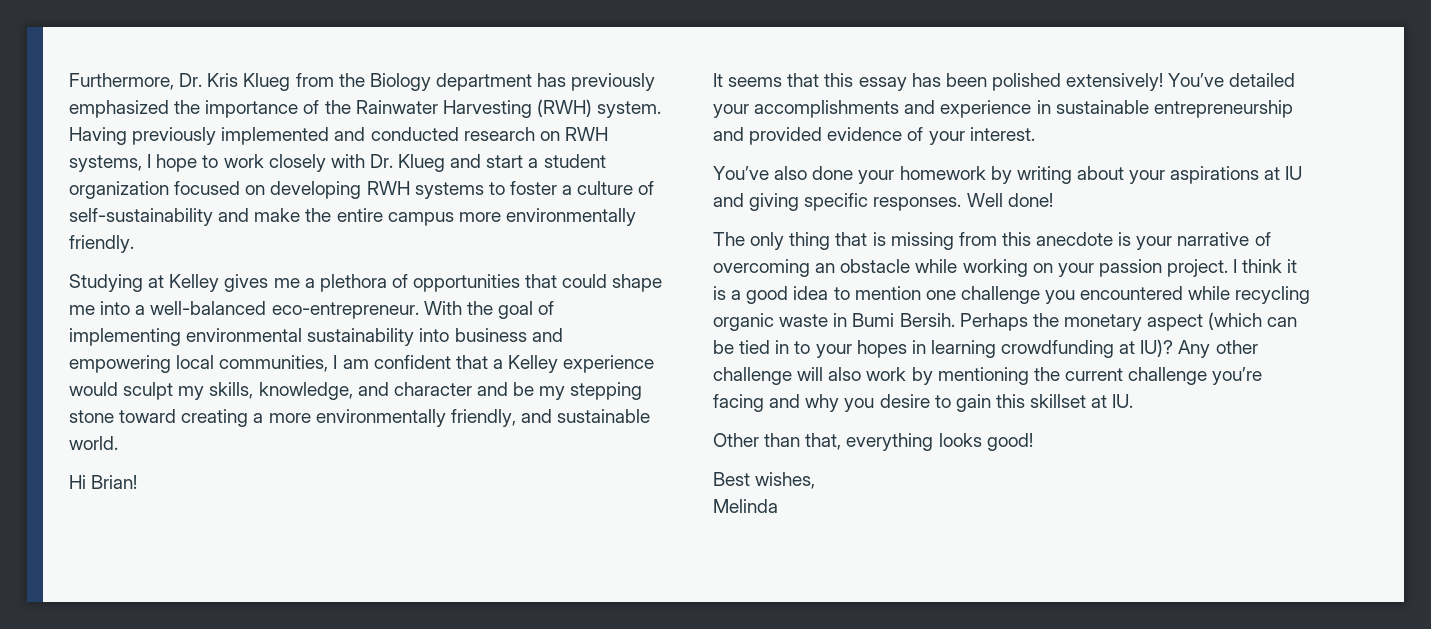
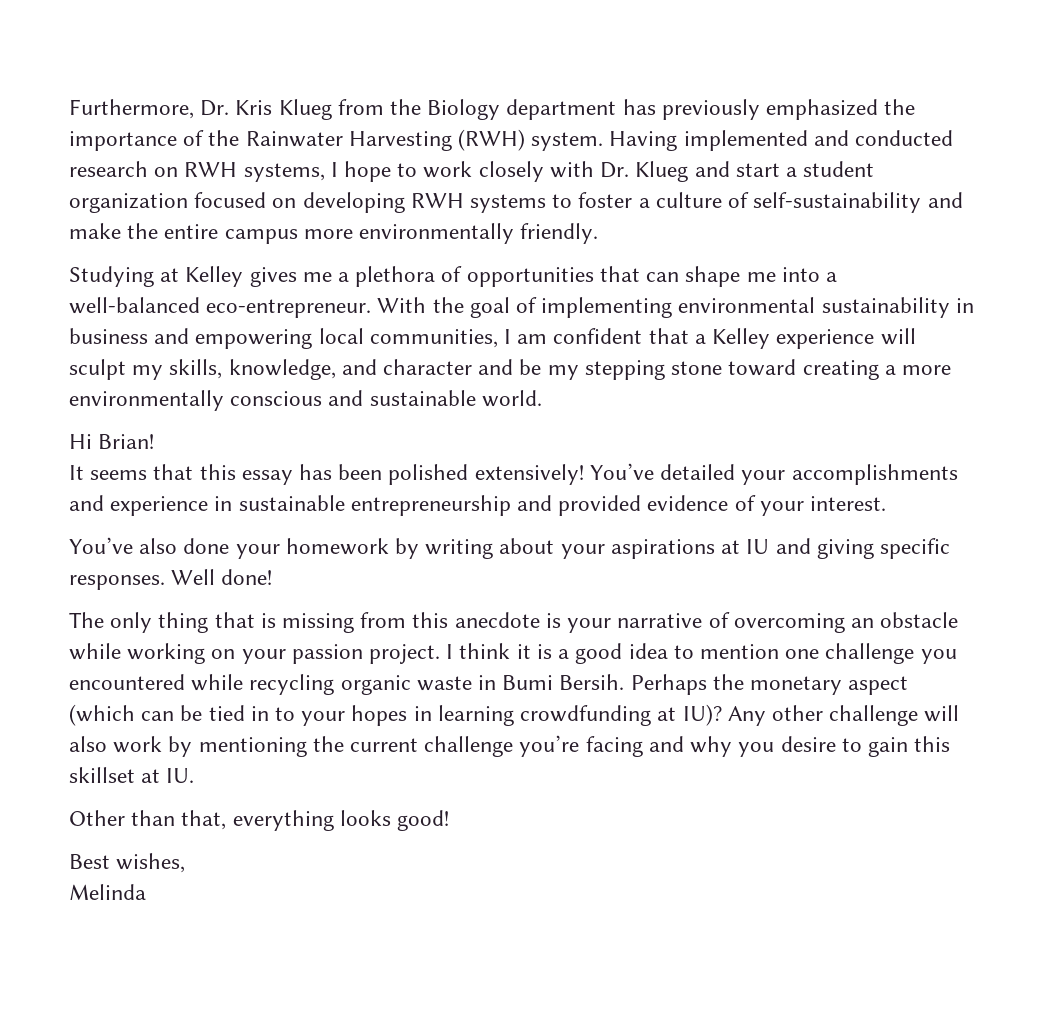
[132,127,217,145] previously -> (678, 141) none
[562,274,608,288] could -> [646,272,680,282] can
[419,328,450,342] into -> [955,298,974,313] in
[69,382,118,396] would -> [880,328,916,345] will
[450,409,516,427] friendly, -> [230,391,323,406] conscious

